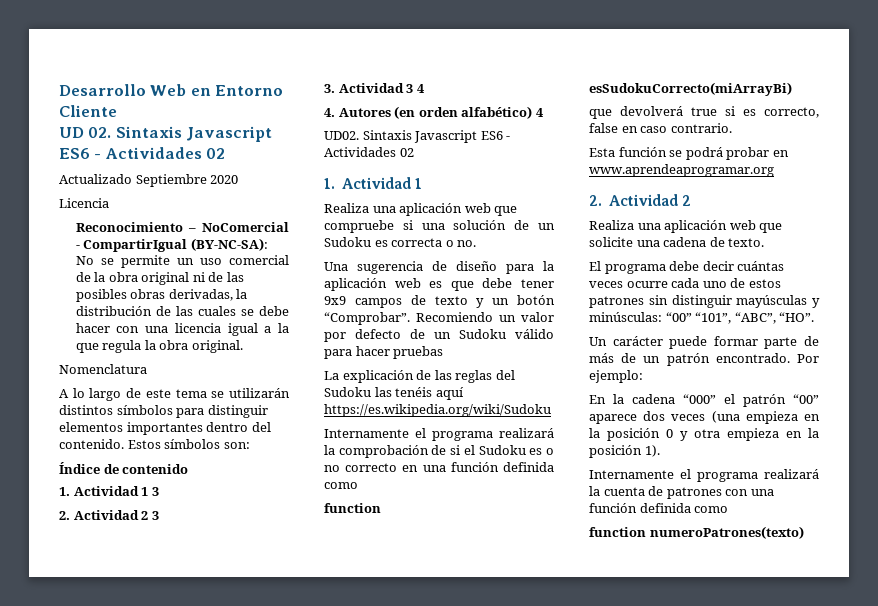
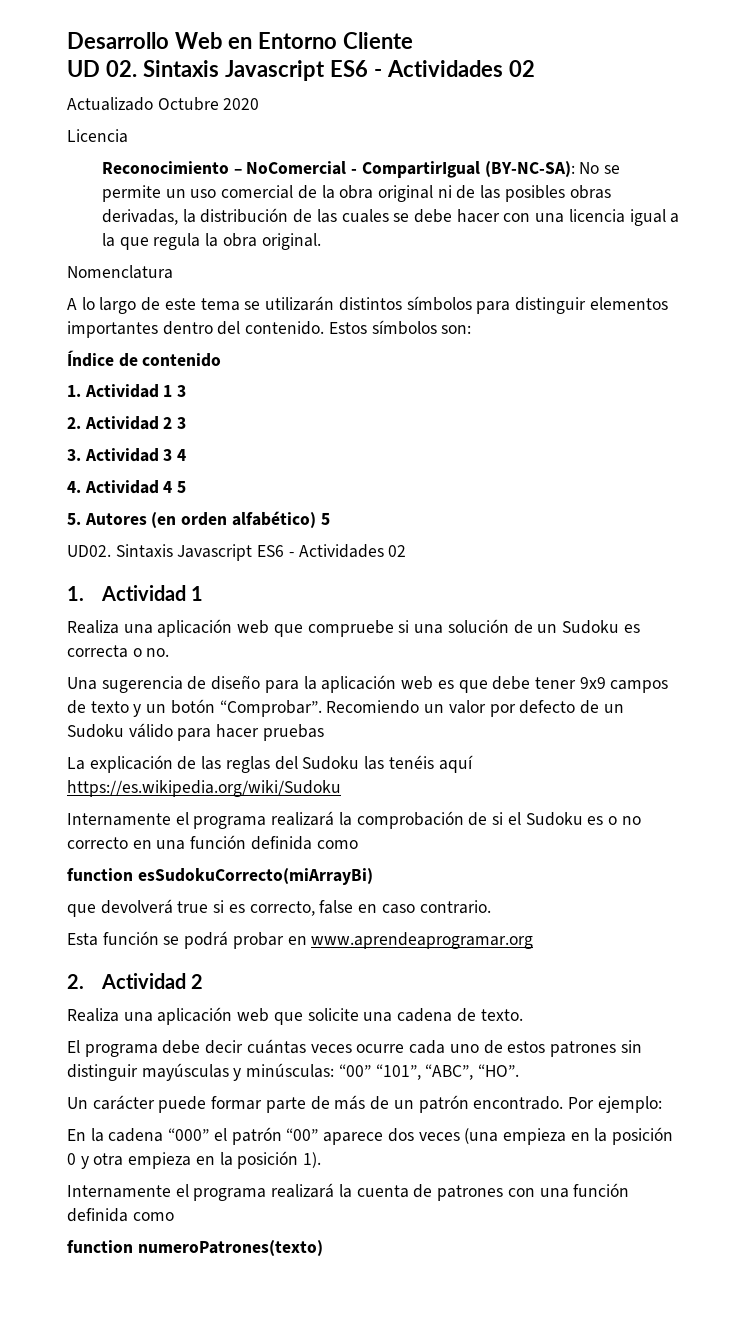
[135,174,207,187] Septiembre -> [157,97,219,111] Octubre
(335, 112) none -> [84,480,187,494] [67,513,81,525] Actividad 4 5 // 5.
[535,108,544,117] 4 -> [320,513,330,525] 5

